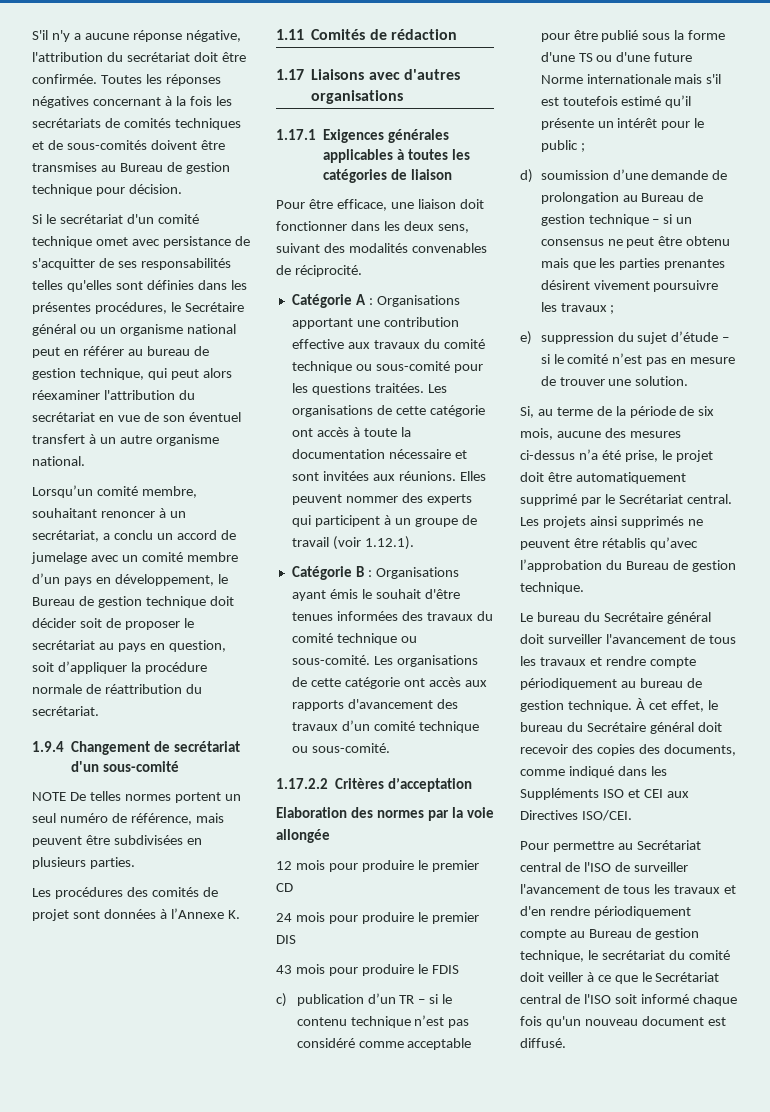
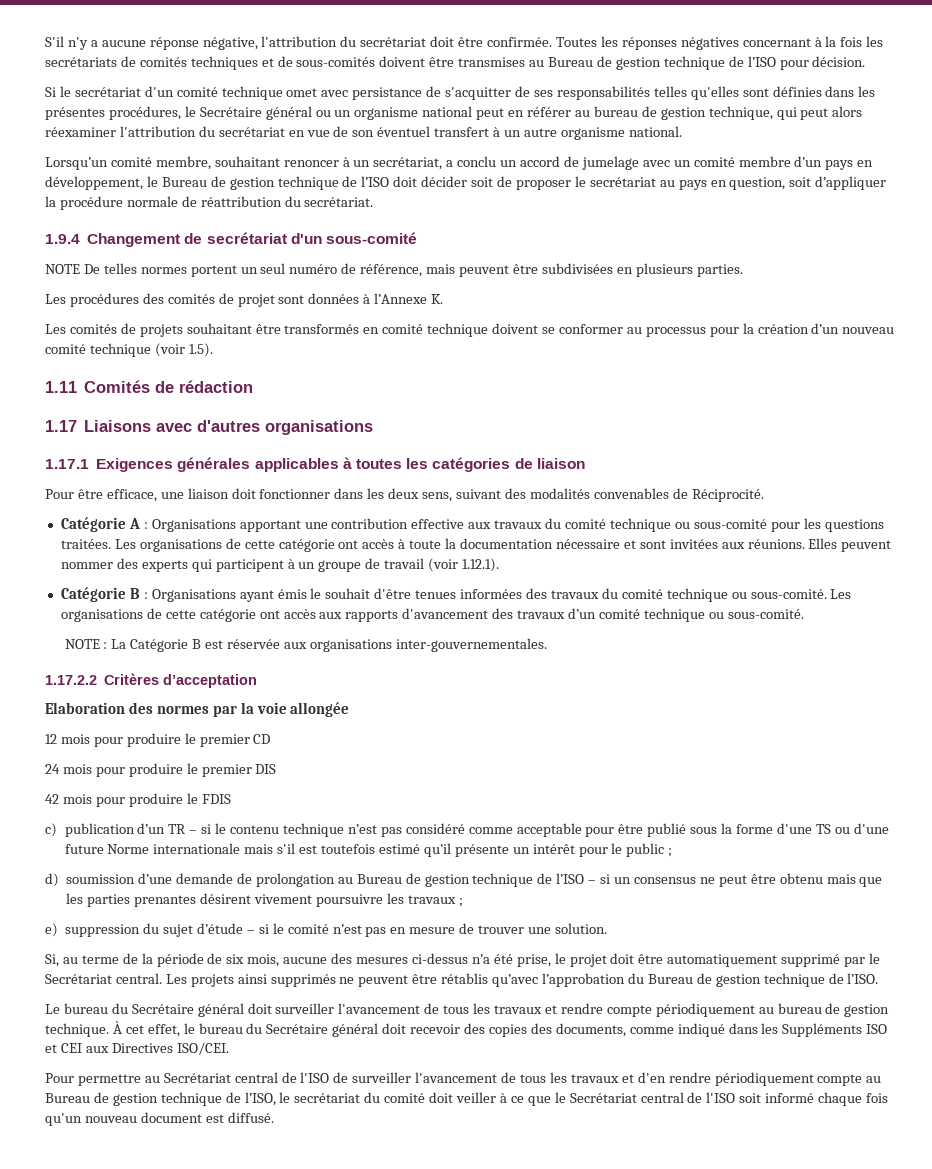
(92, 190) none -> [728,56,776,67] de l’ISO
(206, 602) none -> [342,176,390,187] de l’ISO
(240, 914) none -> [45,323,895,337] [45,343,213,357] // Les comités de projets souhaitant être transformés en comité technique doivent se conformer au processus pour la création d’un nouveau comité technique (voir 1.5).
[294,265,362,277] réciprocité. -> [691,489,764,502] Réciprocité.
(390, 748) none -> [64,638,547,652] // NOTE : La Catégorie B est réservée aux organisations inter-gouvernementales.
[276,965,292,974] 43 -> [45,794,59,804] 42
(649, 220) none -> [537,873,585,884] de l’ISO
[520,582,584,594] technique. -> [763,973,879,987] technique de l’ISO.
[520,950,584,962] technique, -> [160,1092,276,1106] technique de l’ISO,

